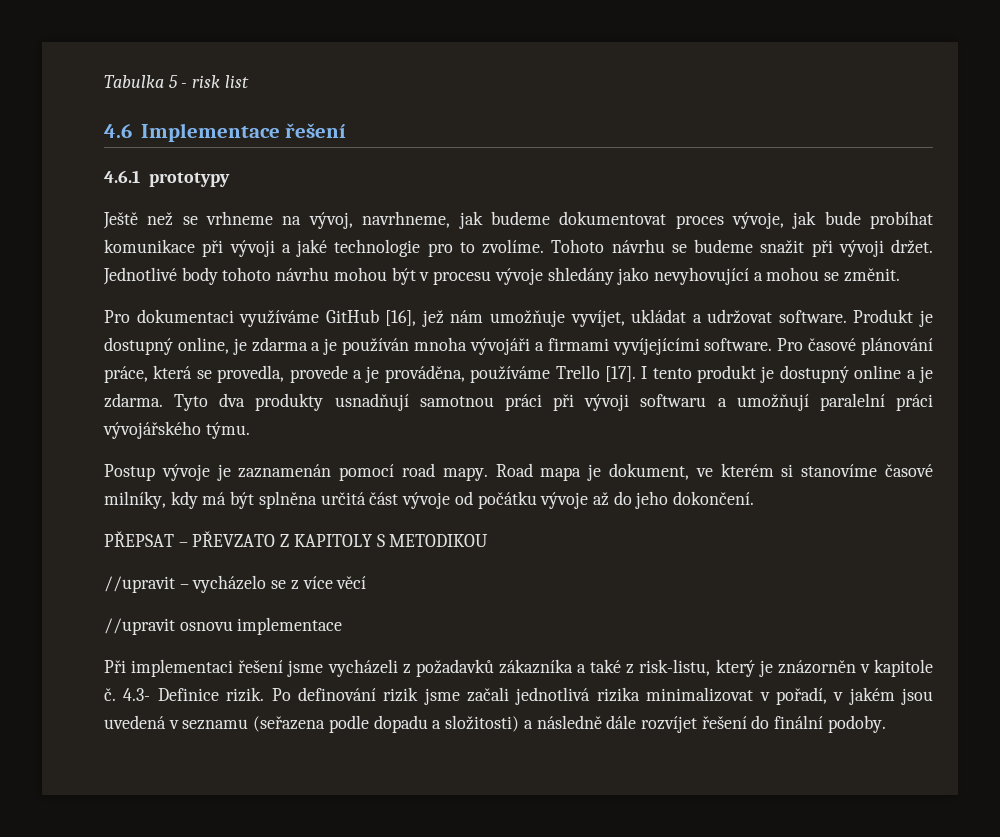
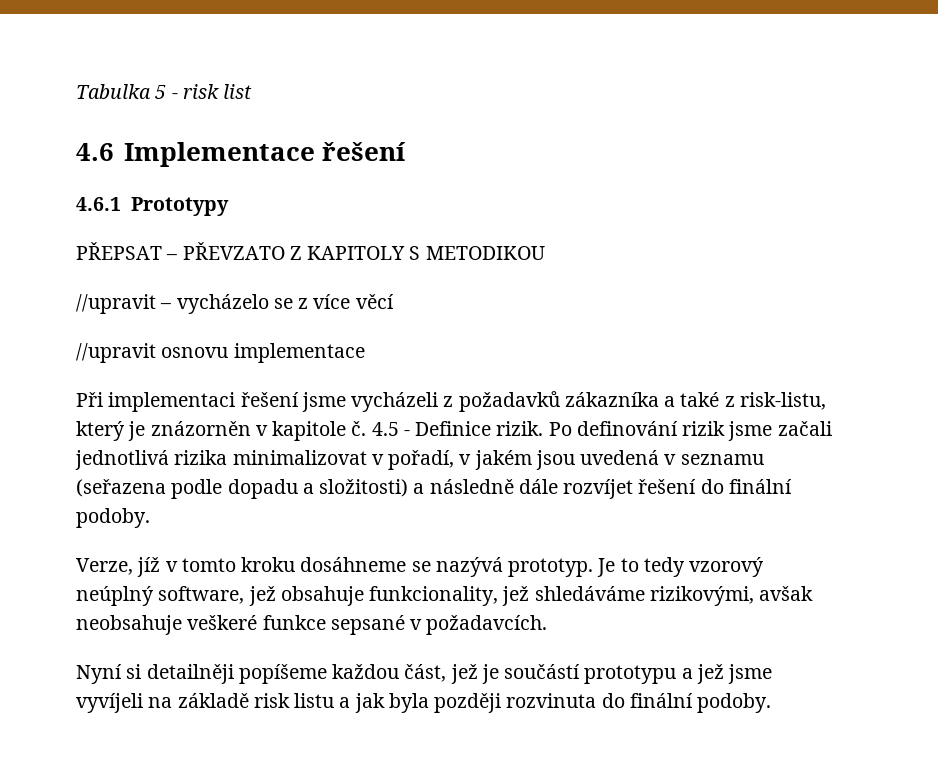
[148,172,230,187] [103,211,934,229] [104,239,933,257] [103,267,900,285] [104,309,933,327] [104,337,934,355] [104,365,934,383] [104,393,934,411] [103,421,250,439] [104,463,933,481] [104,491,755,509] prototypy // Ještě než se vrhneme na vývoj, navrhneme, jak budeme dokumentovat proces vývoje, jak bude probíhat komunikace při vývoji a jaké technologie pro to zvolíme. Tohoto návrhu se budeme snažit při vývoji držet. Jednotlivé body tohoto návrhu mohou být v procesu vývoje shledány jako nevyhovující a mohou se změnit. // Pro dokumentaci využíváme GitHub [16], jež nám umožňuje vyvíjet, ukládat a udržovat software. Produkt je dostupný online, je zdarma a je používán mnoha vývojáři a firmami vyvíjejícími software. Pro časové plánování práce, která se provedla, provede a je prováděna, používáme Trello [17]. I tento produkt je dostupný online a je zdarma. Tyto dva produkty usnadňují samotnou práci při vývoji softwaru a umožňují paralelní práci vývojářského týmu. // Postup vývoje je zaznamenán pomocí road mapy. Road mapa je dokument, ve kterém si stanovíme časové milníky, kdy má být splněna určitá část vývoje od počátku vývoje až do jeho dokončení. -> [130,197,229,216] Prototypy
[123,688,151,701] 4.3- -> [371,422,410,436] 4.5 -
(886, 724) none -> [76,557,765,577] [76,586,814,606] [76,615,548,635] [76,664,773,684] [76,693,772,713] // Verze, jíž v tomto kroku dosáhneme se nazývá prototyp. Je to tedy vzorový neúplný software, jež obsahuje funkcionality, jež shledáváme rizikovými, avšak neobsahuje veškeré funkce sepsané v požadavcích. // Nyní si detailněji popíšeme každou část, jež je součástí prototypu a jež jsme vyvíjeli na základě risk listu a jak byla později rozvinuta do finální podoby.

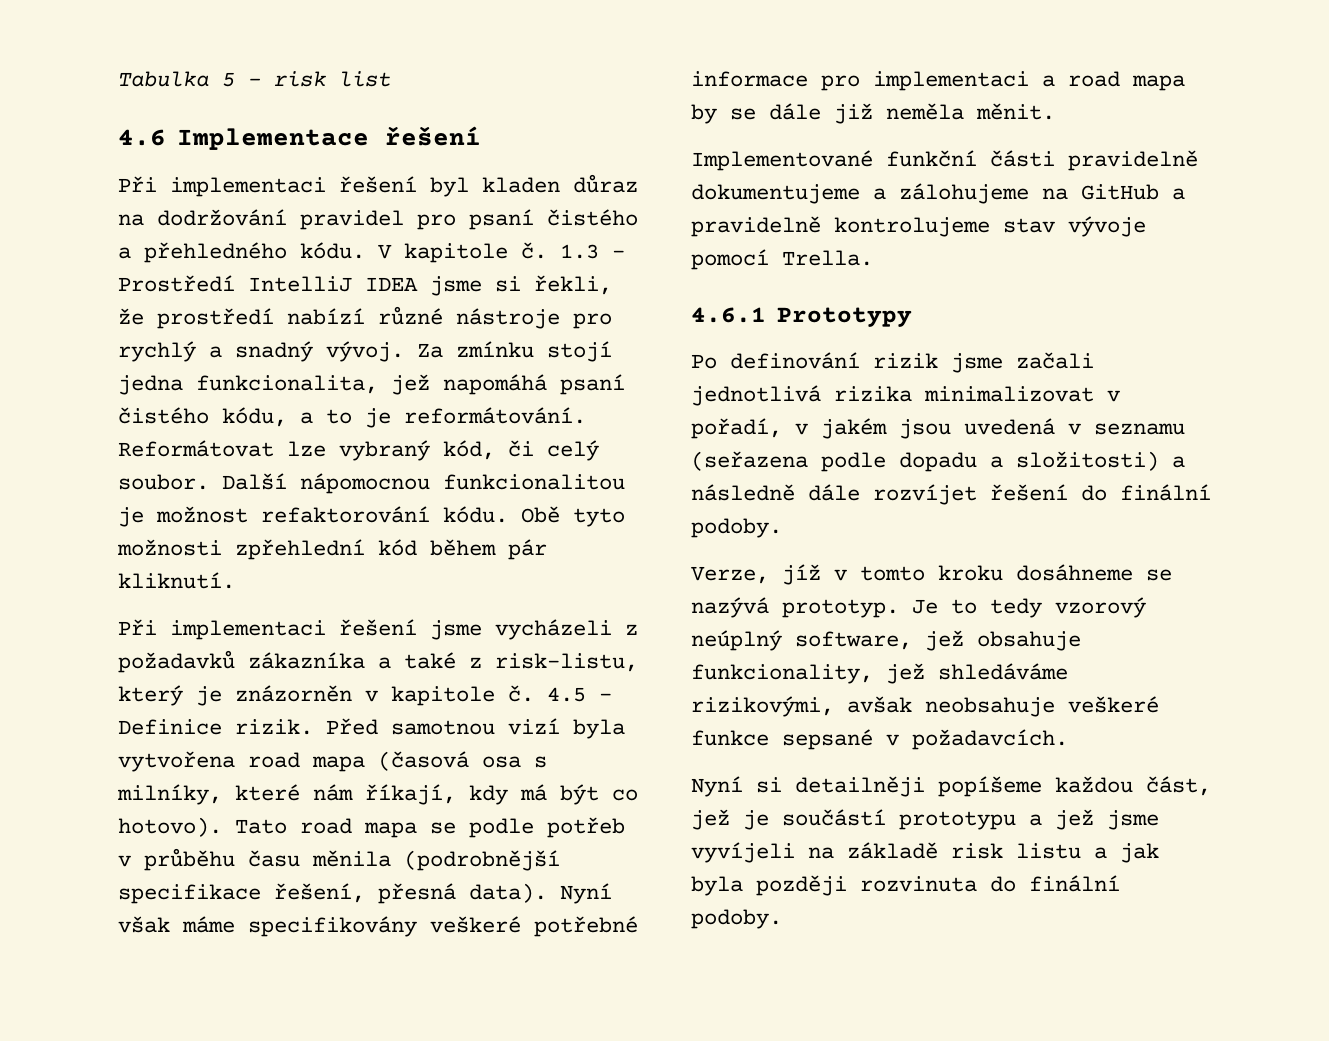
[76,197,229,216] [76,242,545,260] [76,294,394,314] [76,343,365,363] 4.6.1 Prototypy // PŘEPSAT – PŘEVZATO Z KAPITOLY S METODIKOU // //upravit – vycházelo se z více věcí // //upravit osnovu implementace -> [118,174,638,197] [118,209,638,230] [118,242,625,263] [118,275,612,296] [118,306,612,329] [118,341,612,362] [118,374,625,395] [118,407,586,428] [118,440,599,461] [118,473,625,494] [118,506,625,527] [117,539,547,560] [118,572,235,589] Při implementaci řešení byl kladen důraz na dodržování pravidel pro psaní čistého a přehledného kódu. V kapitole č. 1.3 - Prostředí IntelliJ IDEA jsme si řekli, že prostředí nabízí různé nástroje pro rychlý a snadný vývoj. Za zmínku stojí jedna funkcionalita, jež napomáhá psaní čistého kódu, a to je reformátování. Reformátovat lze vybraný kód, či celý soubor. Další nápomocnou funkcionalitou je možnost refaktorování kódu. Obě tyto možnosti zpřehlední kód během pár kliknutí.
(544, 428) none -> [326,718,625,739] [118,751,547,772] [117,784,638,805] [118,817,625,838] [118,848,560,871] [118,883,612,904] [118,916,638,937] [691,71,1185,91] [691,103,1055,124] [691,150,1198,171] [691,183,1185,204] [691,216,1146,237] [691,249,873,270] [691,307,913,327] Před samotnou vizí byla vytvořena road mapa (časová osa s milníky, které nám říkají, kdy má být co hotovo). Tato road mapa se podle potřeb v průběhu času měnila (podrobnější specifikace řešení, přesná data). Nyní však máme specifikovány veškeré potřebné informace pro implementaci a road mapa by se dále již neměla měnit. // Implementované funkční části pravidelně dokumentujeme a zálohujeme na GitHub a pravidelně kontrolujeme stav vývoje pomocí Trella. // 4.6.1 Prototypy //

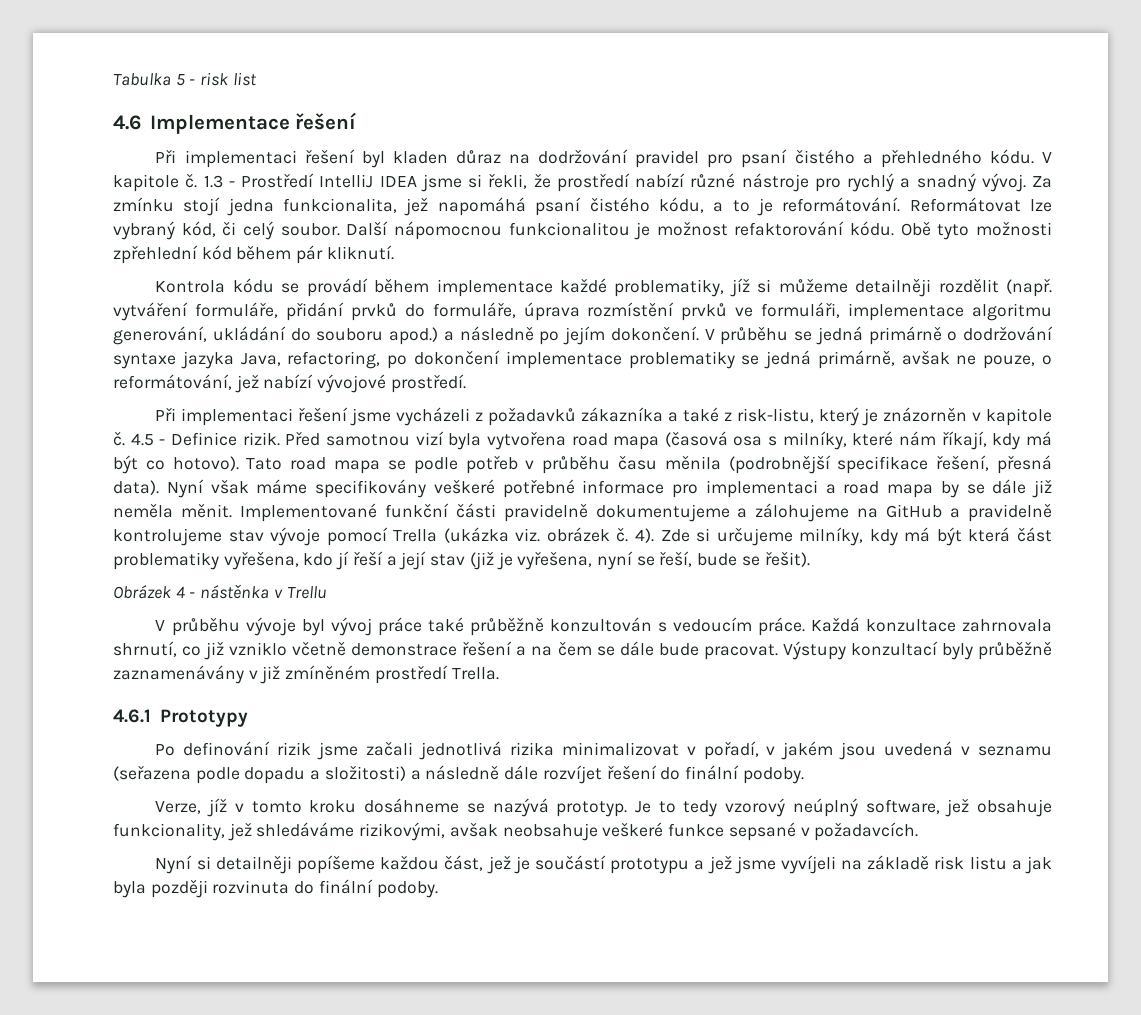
(235, 580) none -> [155,278,1052,297] [113,302,1052,321] [113,326,1053,345] [113,350,1053,369] [113,374,466,393] // Kontrola kódu se provádí během implementace každé problematiky, jíž si můžeme detailněji rozdělit (např. vytváření formuláře, přidání prvků do formuláře, úprava rozmístění prvků ve formuláři, implementace algoritmu generování, ukládání do souboru apod.) a následně po jejím dokončení. V průběhu se jedná primárně o dodržování syntaxe jazyka Java, refactoring, po dokončení implementace problematiky se jedná primárně, avšak ne pouze, o reformátování, jež nabízí vývojové prostředí.
(1055, 111) // -> (232, 510) none
(769, 259) none -> [393,527,1052,546] [113,551,810,570] [113,584,327,599] [155,617,1052,636] [113,641,1052,660] [113,665,448,684] Trella (ukázka viz. obrázek č. 4). Zde si určujeme milníky, kdy má být která část problematiky vyřešena, kdo jí řeší a její stav (již je vyřešena, nyní se řeší, bude se řešit). // Obrázek 4 - nástěnka v Trellu // V průběhu vývoje byl vývoj práce také průběžně konzultován s vedoucím práce. Každá konzultace zahrnovala shrnutí, co již vzniklo včetně demonstrace řešení a na čem se dále bude pracovat. Výstupy konzultací byly průběžně zaznamenávány v již zmíněném prostředí

